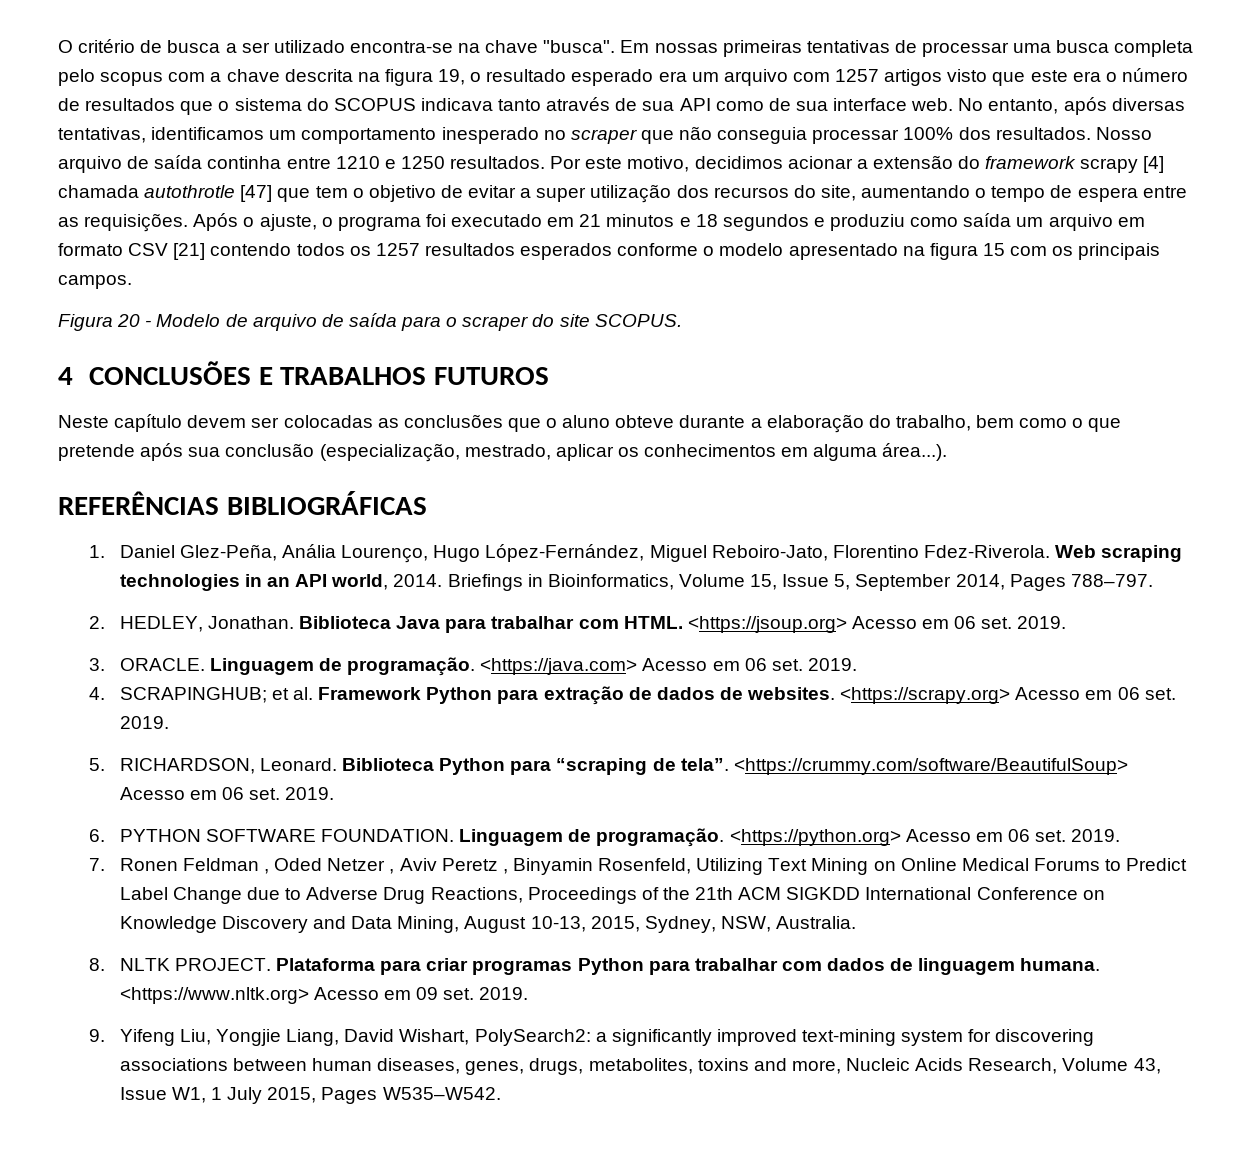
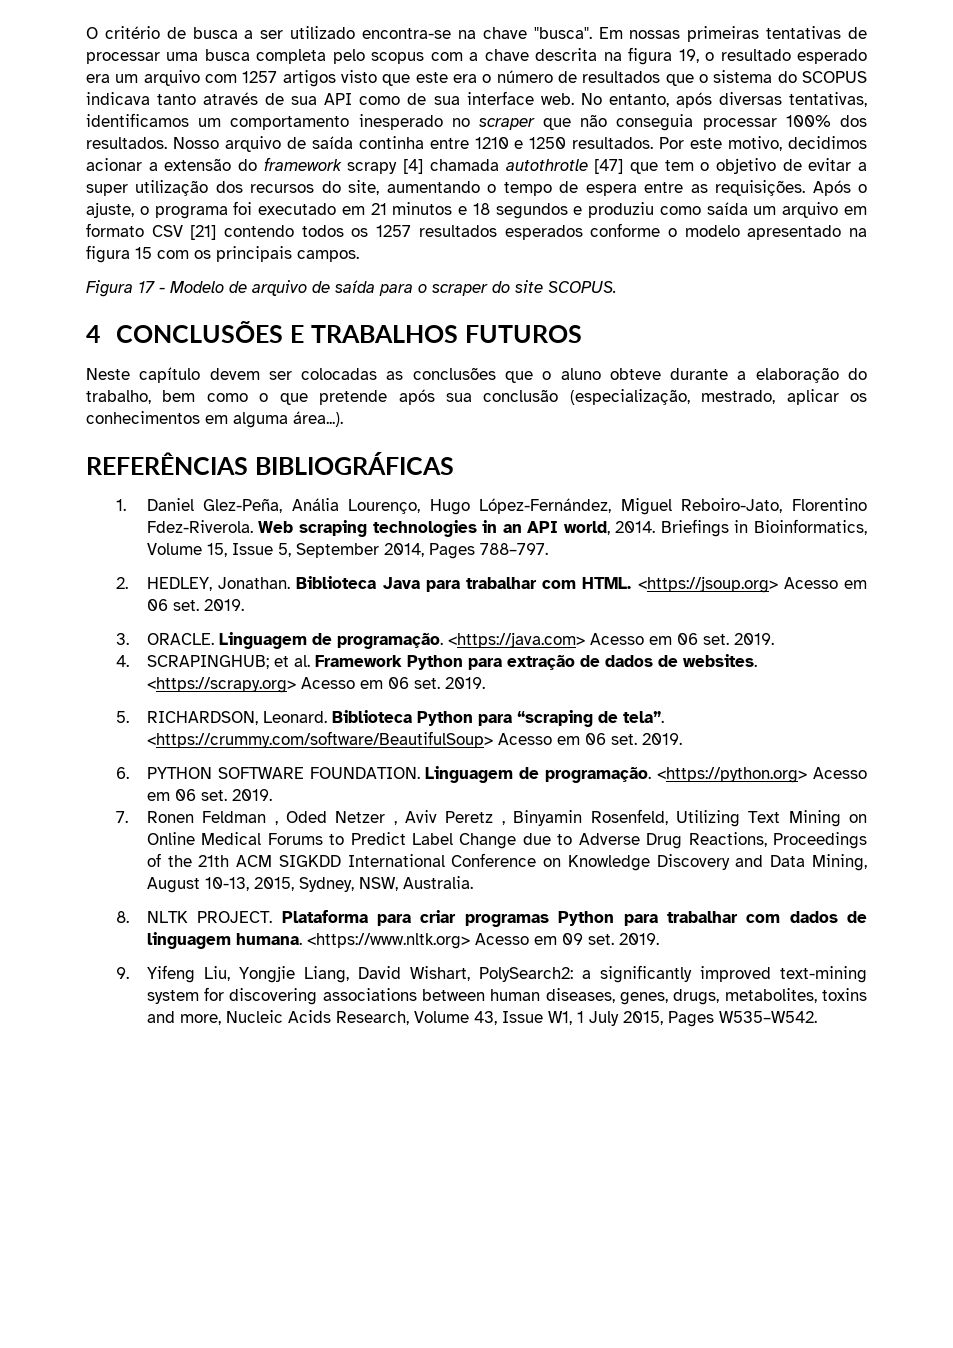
[117,314,141,327] 20 -> [138,281,155,293] 17

